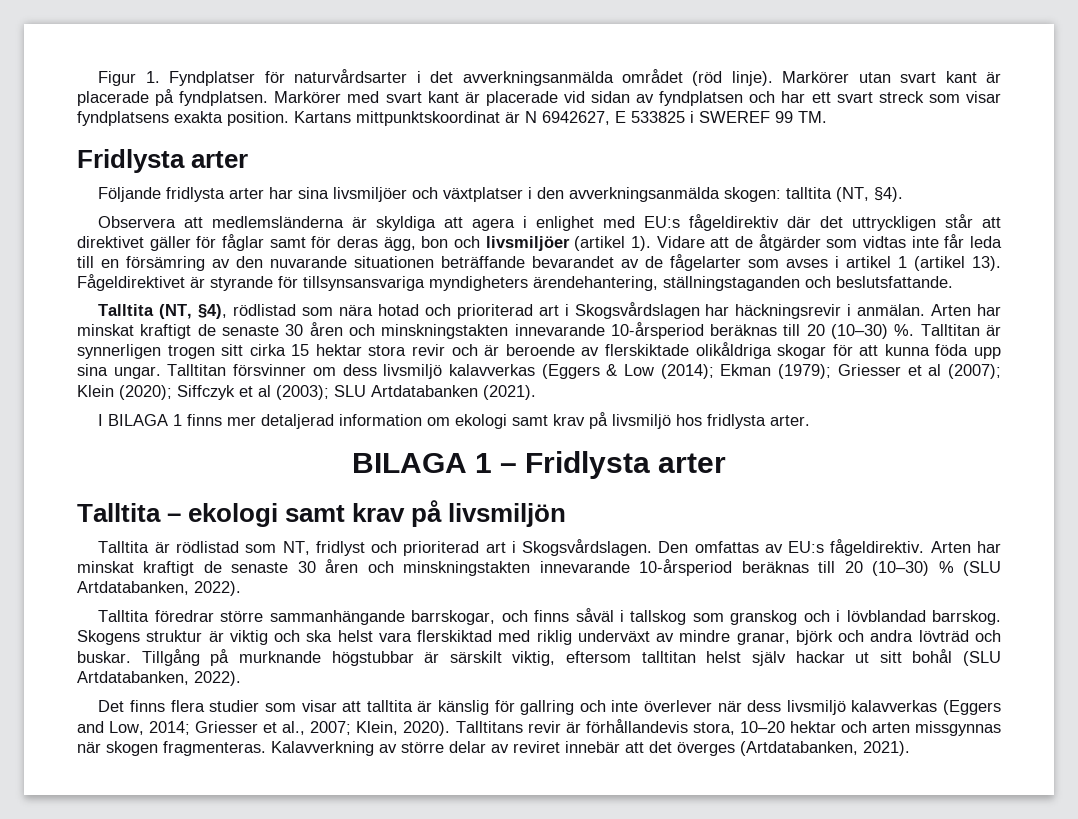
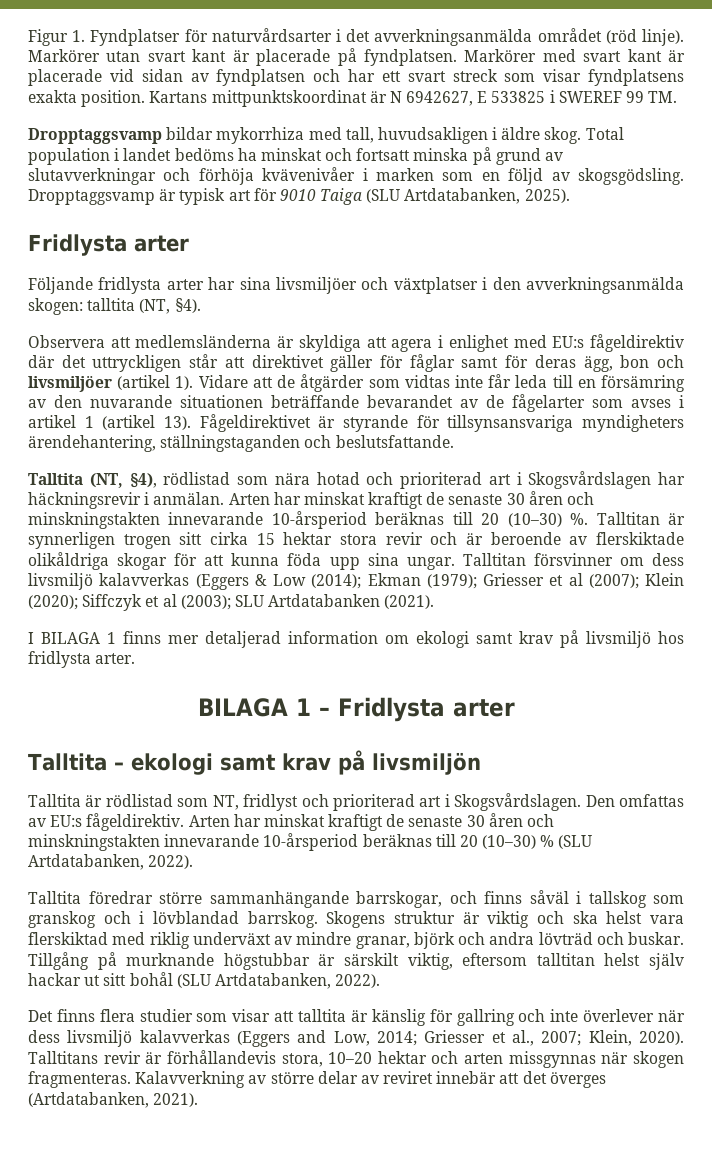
(827, 117) none -> [28,127,624,144] [28,147,564,165] [28,167,684,185] [28,188,570,205] // Dropptaggsvamp bildar mykorrhiza med tall, huvudsakligen i äldre skog. Total population i landet bedöms ha minskat och fortsatt minska på grund av slutavverkningar och förhöja kvävenivåer i marken som en följd av skogsgödsling. Dropptaggsvamp är typisk art för 9010 Taiga (SLU Artdatabanken, 2025).

